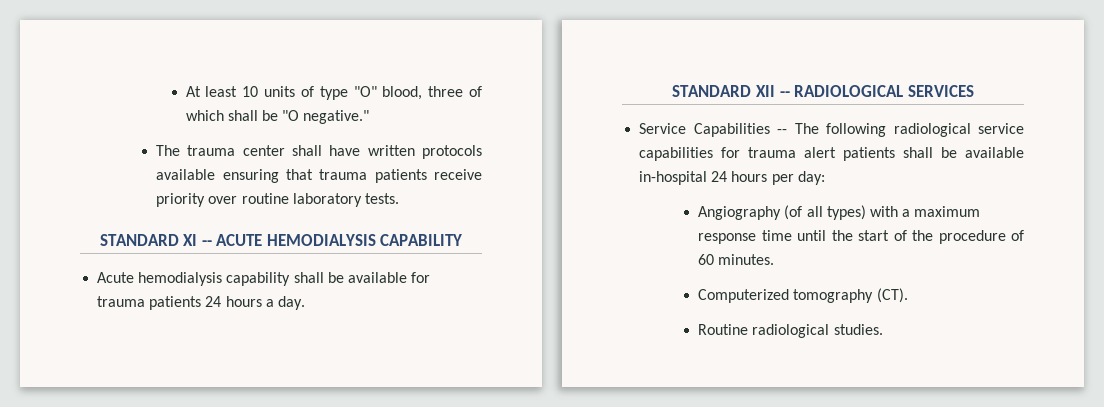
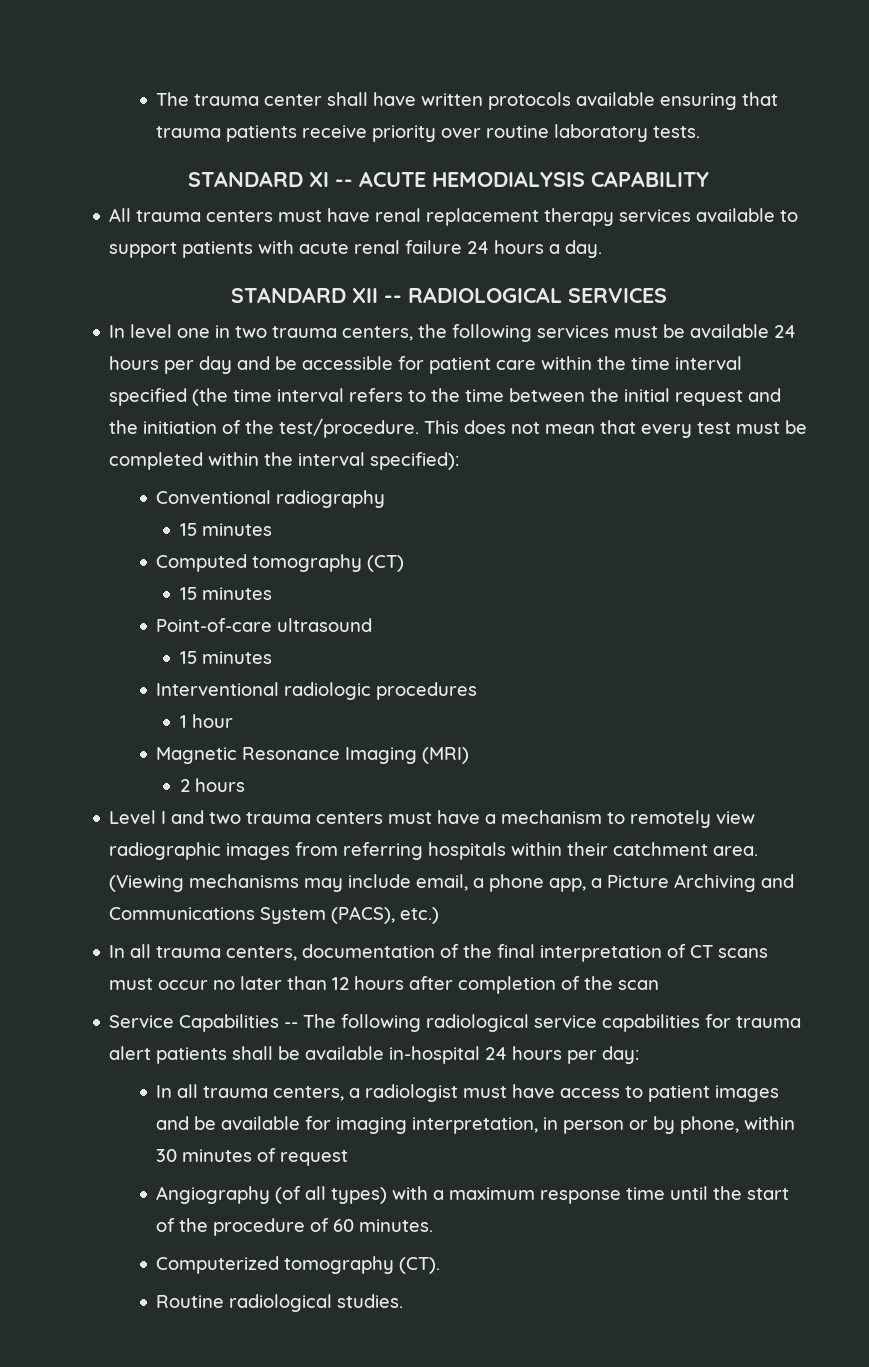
[185,86,482,100] [185,110,370,124] At least 10 units of type "O" blood, three of which shall be "O negative." // -> (156, 99) none
[97,272,431,286] [97,296,202,310] Acute hemodialysis capability shall be available for trauma patients -> [109,208,799,226] [109,240,463,258] All trauma centers must have renal replacement therapy services available to support patients with acute renal failure
(974, 91) none -> [109,324,797,342] [109,356,743,374] [109,388,782,406] [109,418,808,438] [109,452,460,470] [156,490,386,508] [179,523,272,536] [156,554,405,572] [179,587,272,600] [156,618,373,632] [179,651,272,664] [156,682,478,700] [179,714,233,728] [156,747,470,764] [179,778,245,792] [109,810,756,828] [109,842,759,860] [109,874,795,892] [109,906,440,924] [109,944,769,962] [109,976,660,994] // In level one in two trauma centers, the following services must be available 24 hours per day and be accessible for patient care within the time interval specified (the time interval refers to the time between the initial request and the initiation of the test/procedure. This does not mean that every test must be completed within the interval specified): // Conventional radiography // 15 minutes // Computed tomography (CT) // 15 minutes // Point-of-care ultrasound // 15 minutes // Interventional radiologic procedures // 1 hour // Magnetic Resonance Imaging (MRI) // 2 hours // Level I and two trauma centers must have a mechanism to remotely view radiographic images from referring hospitals within their catchment area. (Viewing mechanisms may include email, a phone app, a Picture Archiving and Communications System (PACS), etc.) // In all trauma centers, documentation of the final interpretation of CT scans must occur no later than 12 hours after completion of the scan
(825, 178) none -> [156,1084,780,1102] [156,1116,796,1134] [156,1148,349,1166] // In all trauma centers, a radiologist must have access to patient images and be available for imaging interpretation, in person or by phone, within 30 minutes of request

